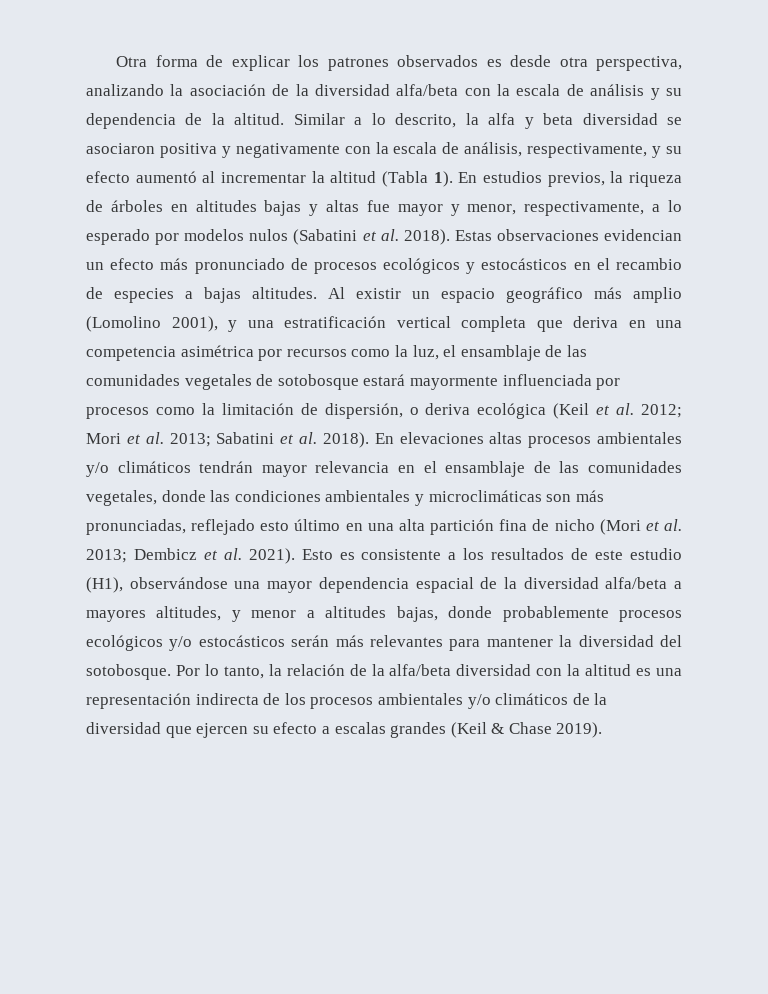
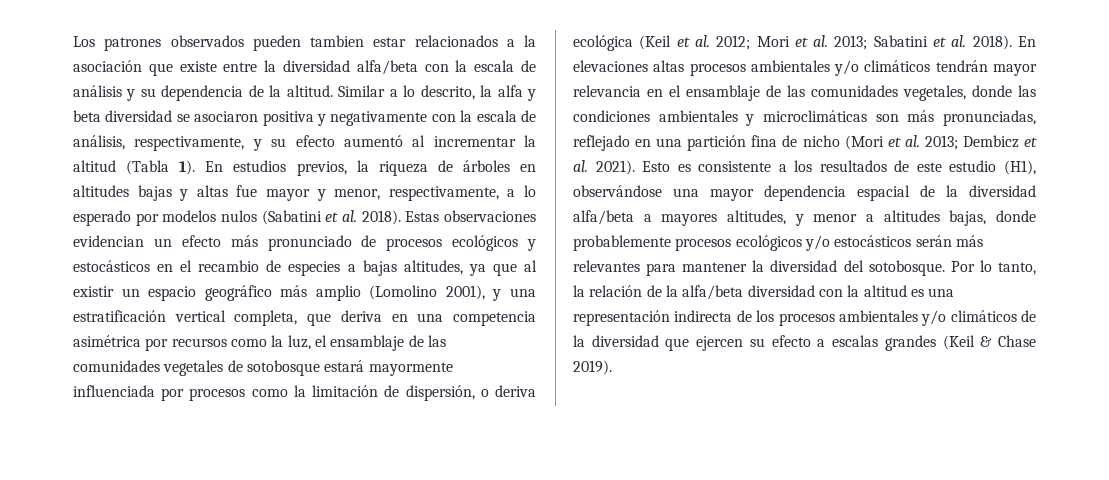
[116,55,683,71] [86,84,290,96] Otra forma de explicar los patrones observados es desde otra perspectiva, analizando la asociación de -> [73,35,536,51] [73,60,258,76] Los patrones observados pueden tambien estar relacionados a la asociación que existe entre
[252,287,345,299] altitudes. Al -> [403,260,538,276] altitudes, ya que al
[461,316,526,332] completa -> [234,310,298,326] completa,
[260,519,425,531] esto último en una alta -> [635,138,683,147] en una

